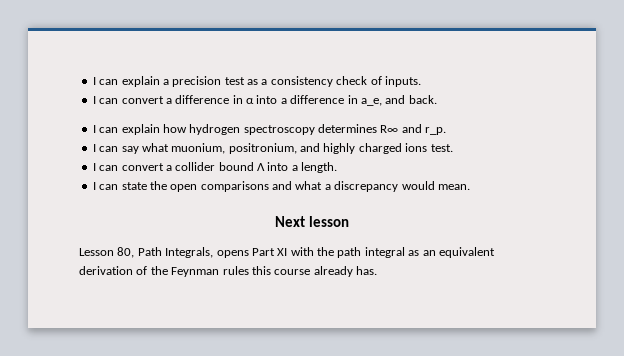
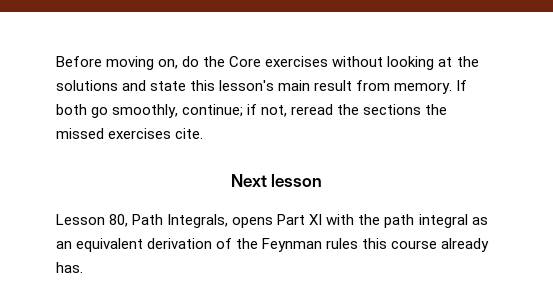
[92,76,421,87] [92,95,437,106] [92,124,447,135] [92,143,453,154] [92,162,338,173] [92,181,470,192] I can explain a precision test as a consistency check of inputs. // I can convert a difference in α into a difference in a_e, and back. // I can explain how hydrogen spectroscopy determines R∞ and r_p. // I can say what muonium, positronium, and highly charged ions test. // I can convert a collider bound Λ into a length. // I can state the open comparisons and what a discrepancy would mean. -> [56,56,479,70] [56,80,468,94] [56,104,448,118] [56,128,204,139] Before moving on, do the Core exercises without looking at the solutions and state this lesson's main result from memory. If both go smoothly, continue; if not, reread the sections the missed exercises cite.

